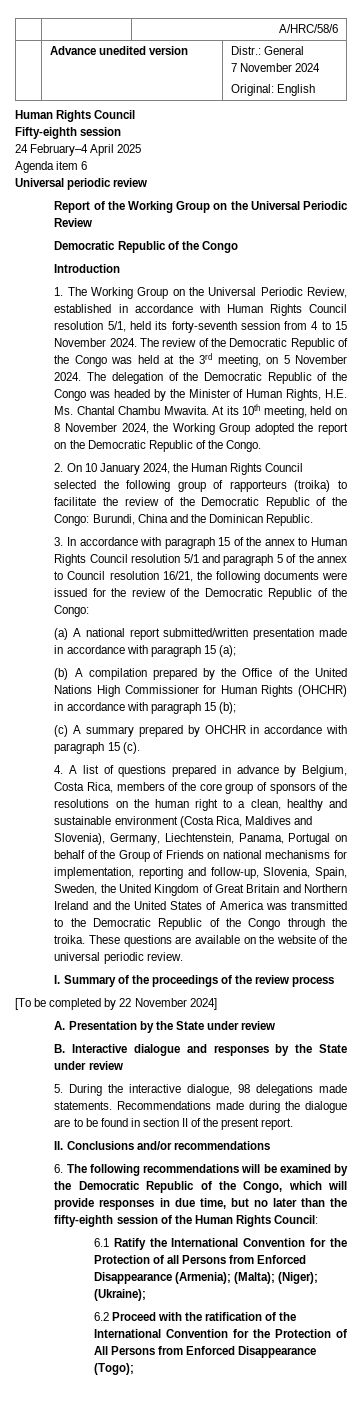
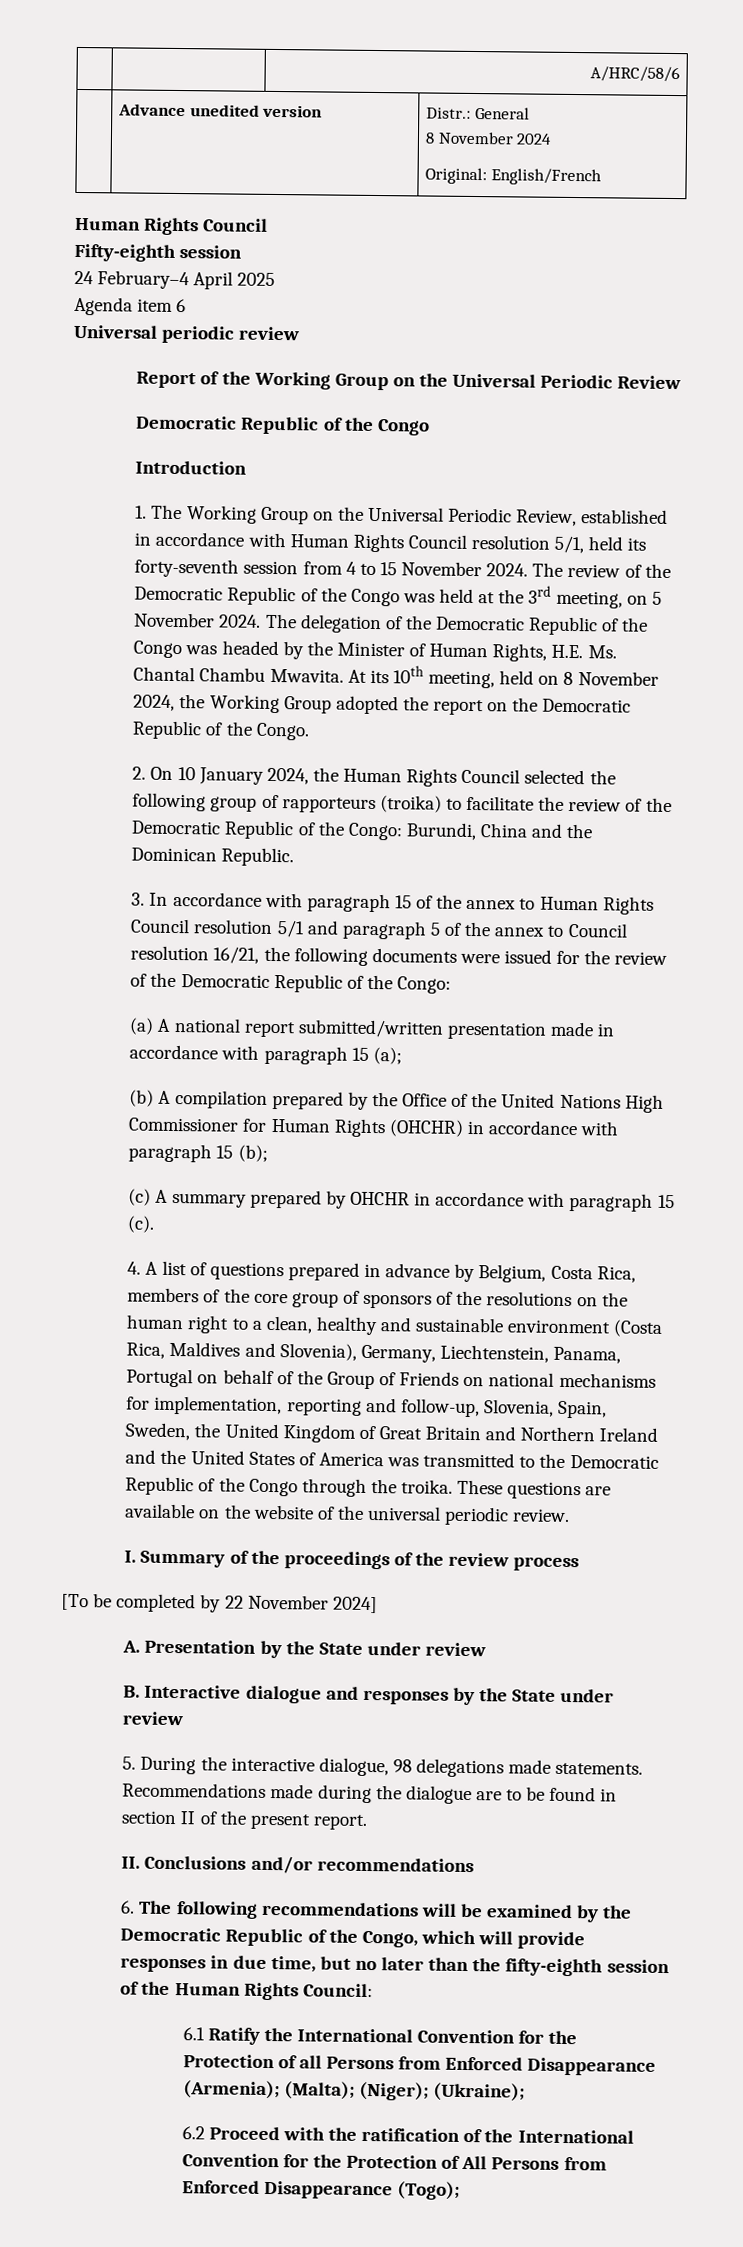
[230,63,237,72] 7 -> [424,132,435,144] 8
[276,84,315,96] English -> [490,168,602,186] English/French

